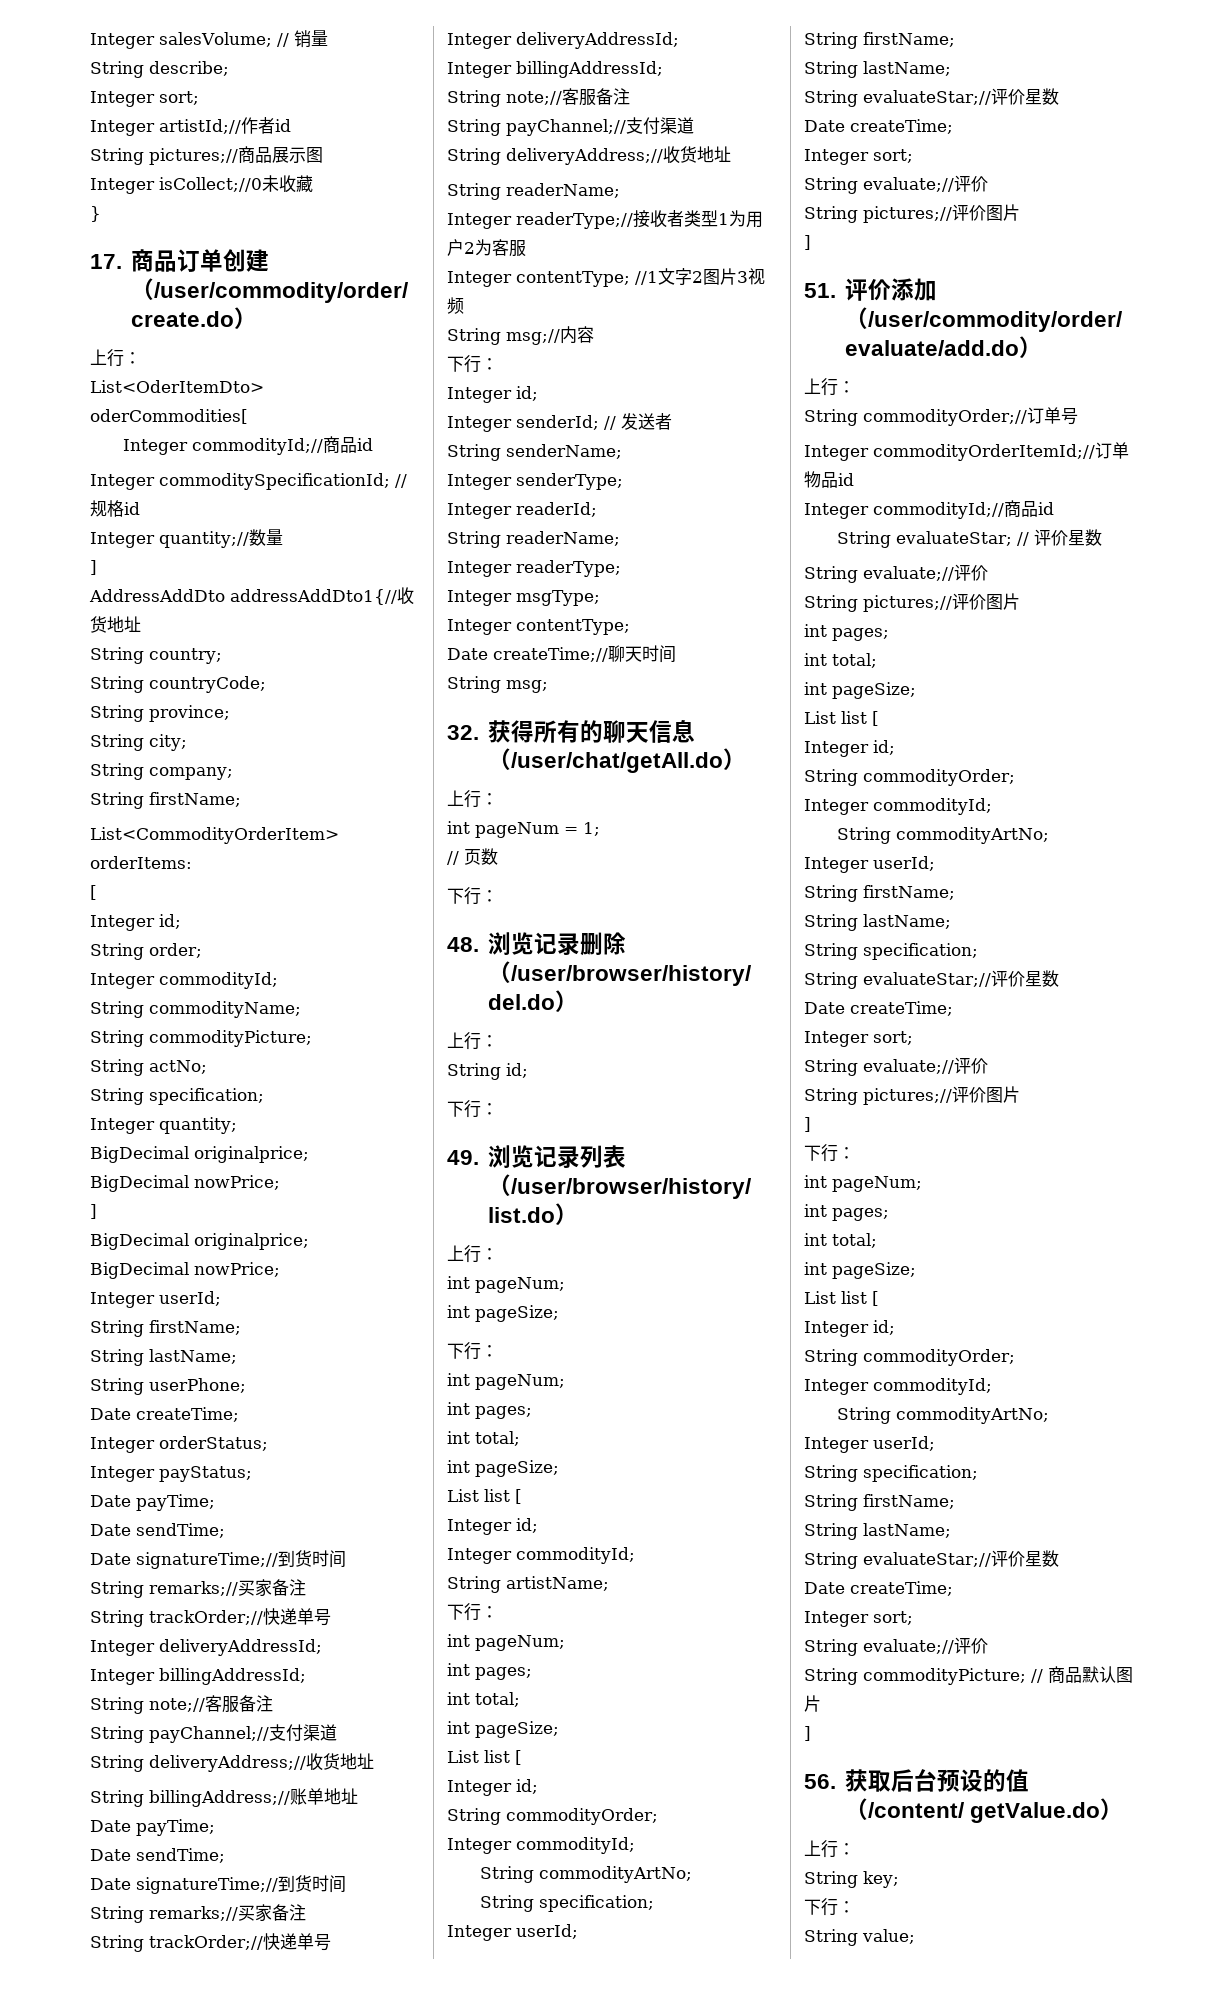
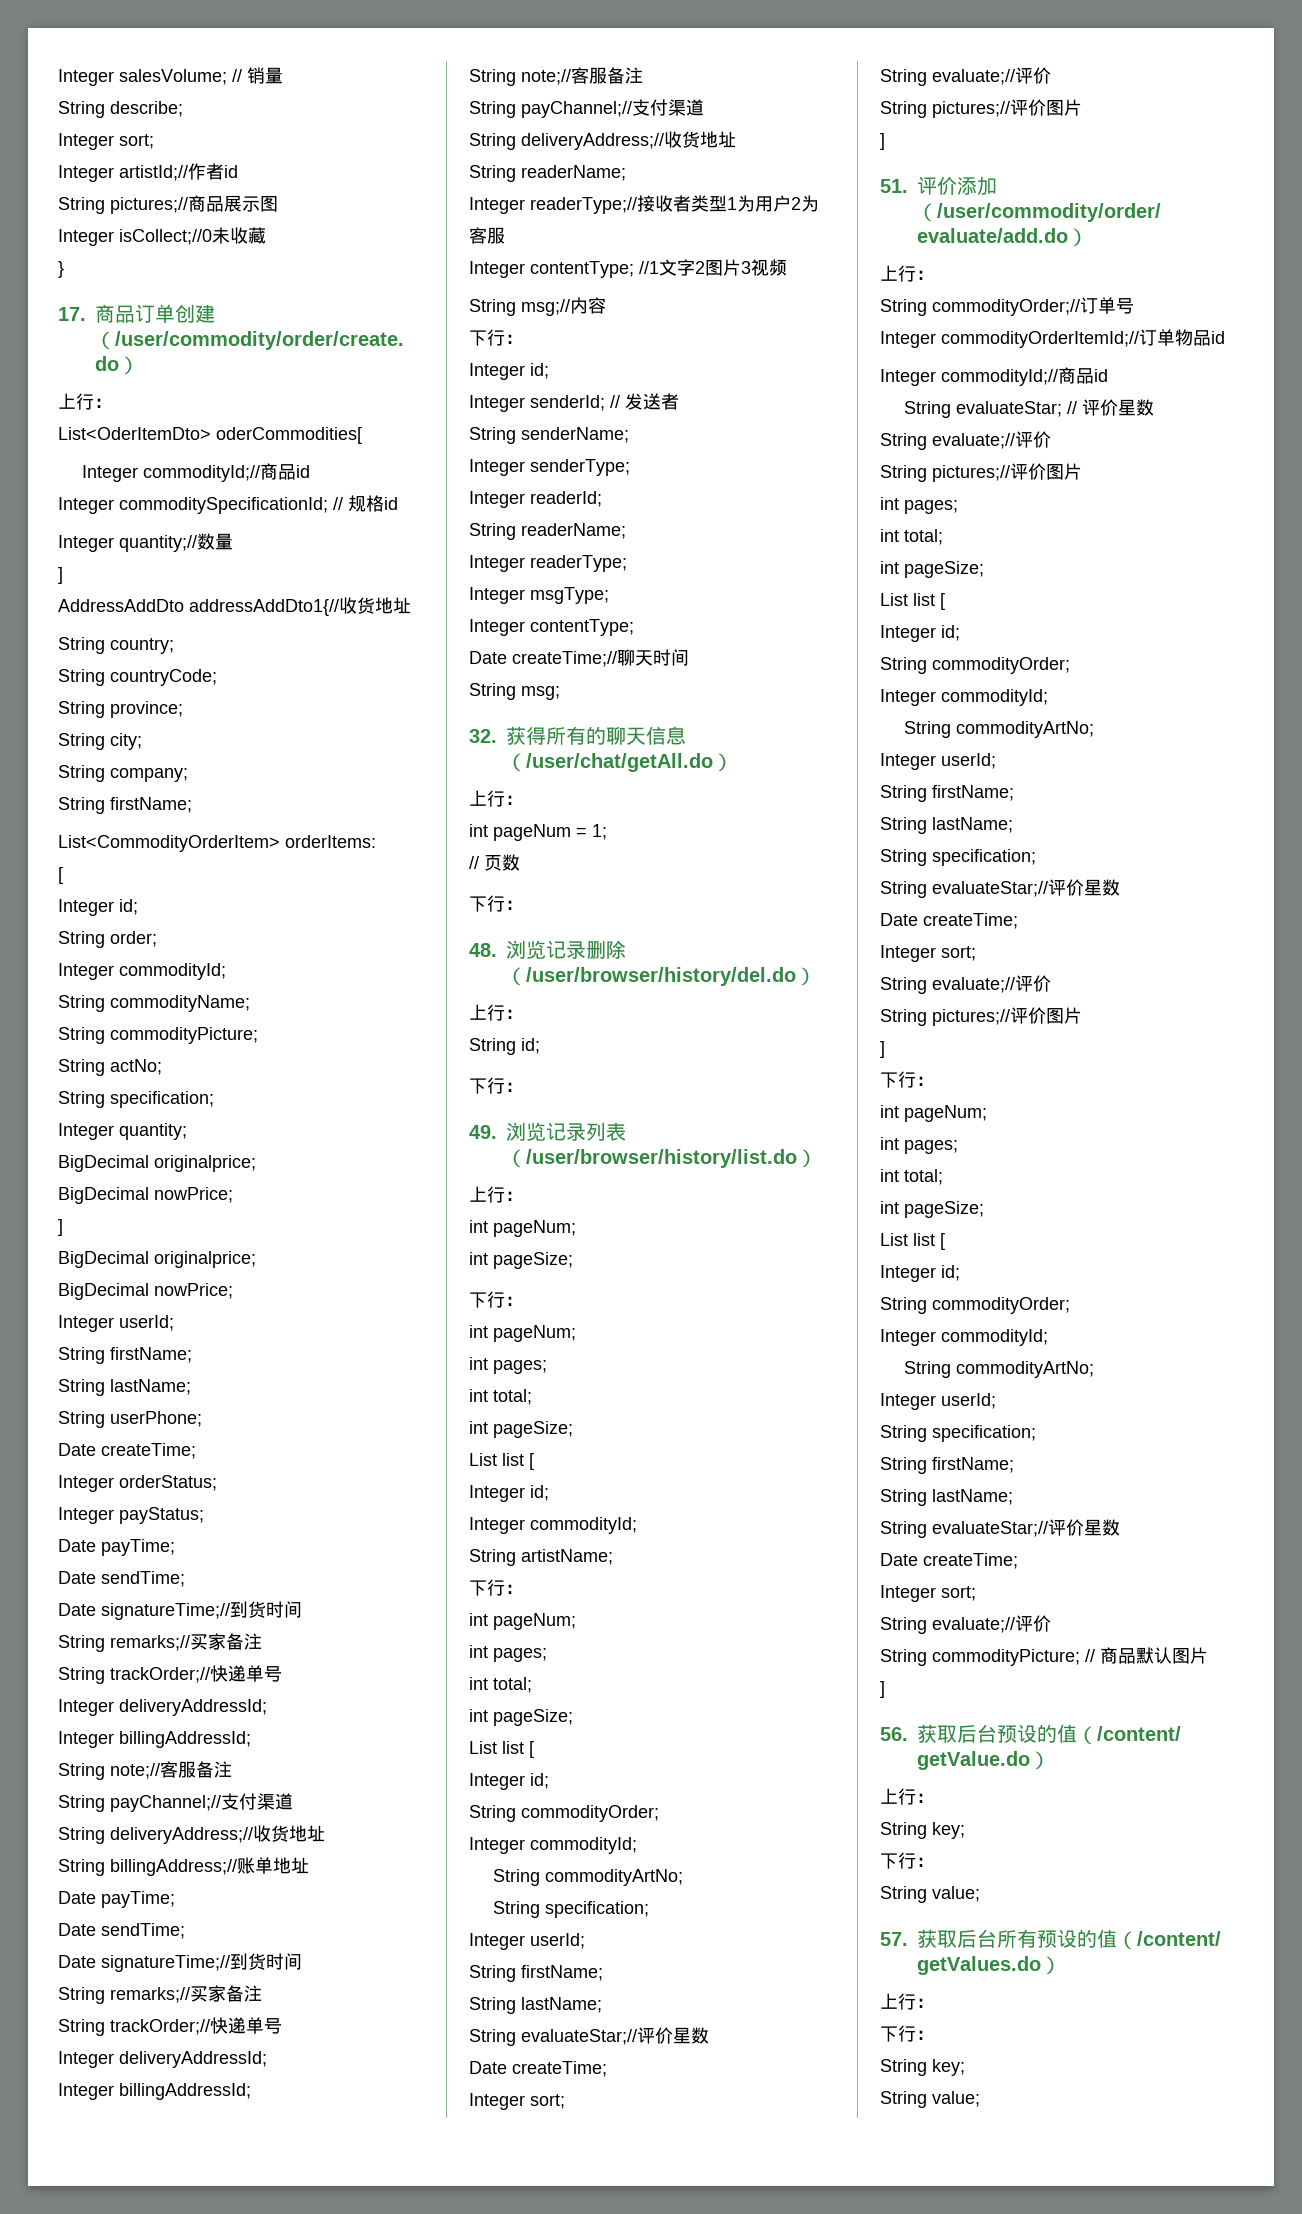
(915, 1936) none -> [880,1929,1221,1950] [917,1956,1061,1975] [880,1993,934,2010] [880,2025,934,2042] [880,2059,965,2076] [880,2091,980,2108] // 57.获取后台所有预设的值（/content/ getValues.do） // 上行： // 下行： // String key; // String value;

